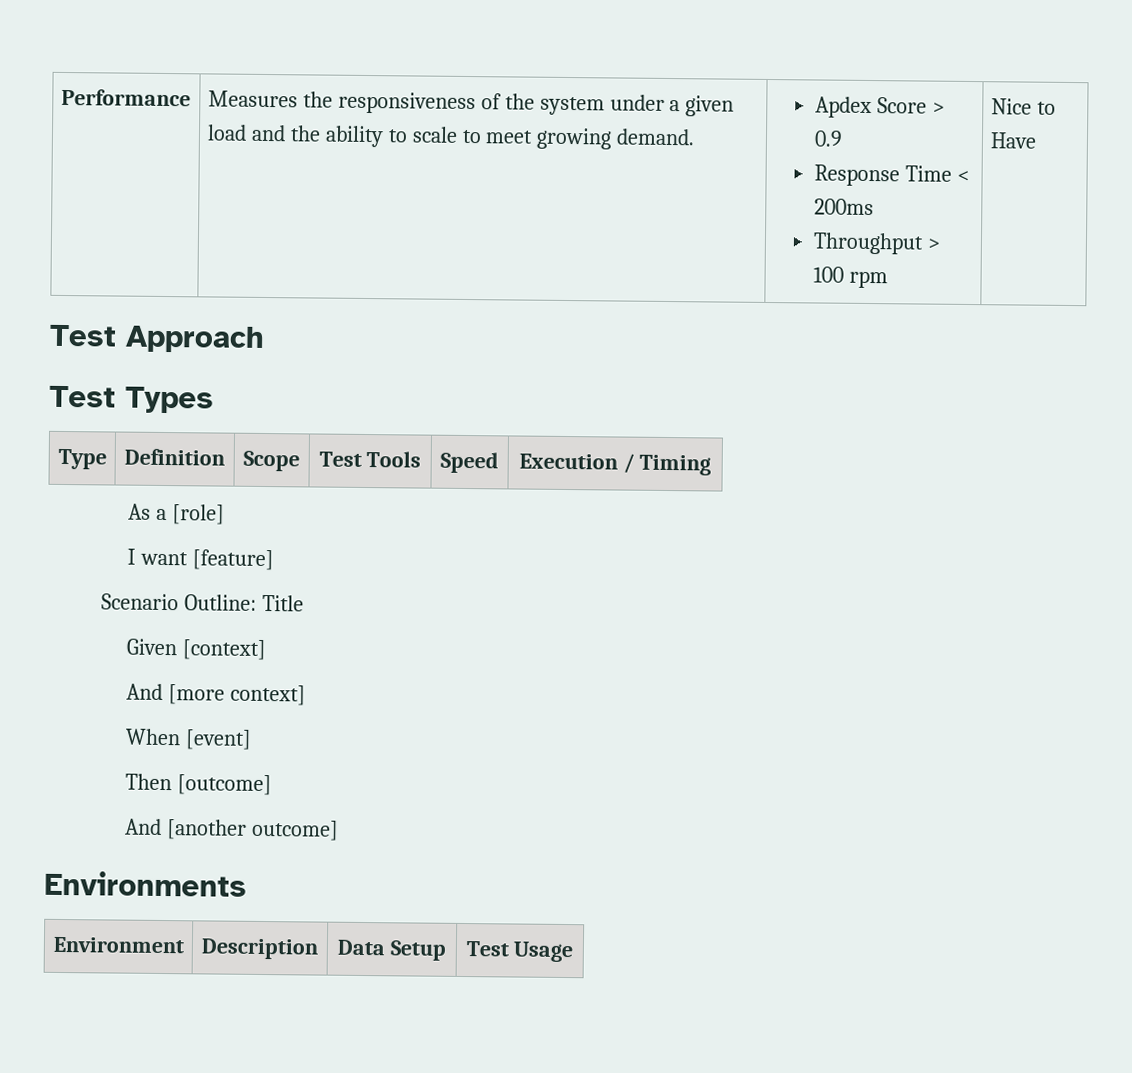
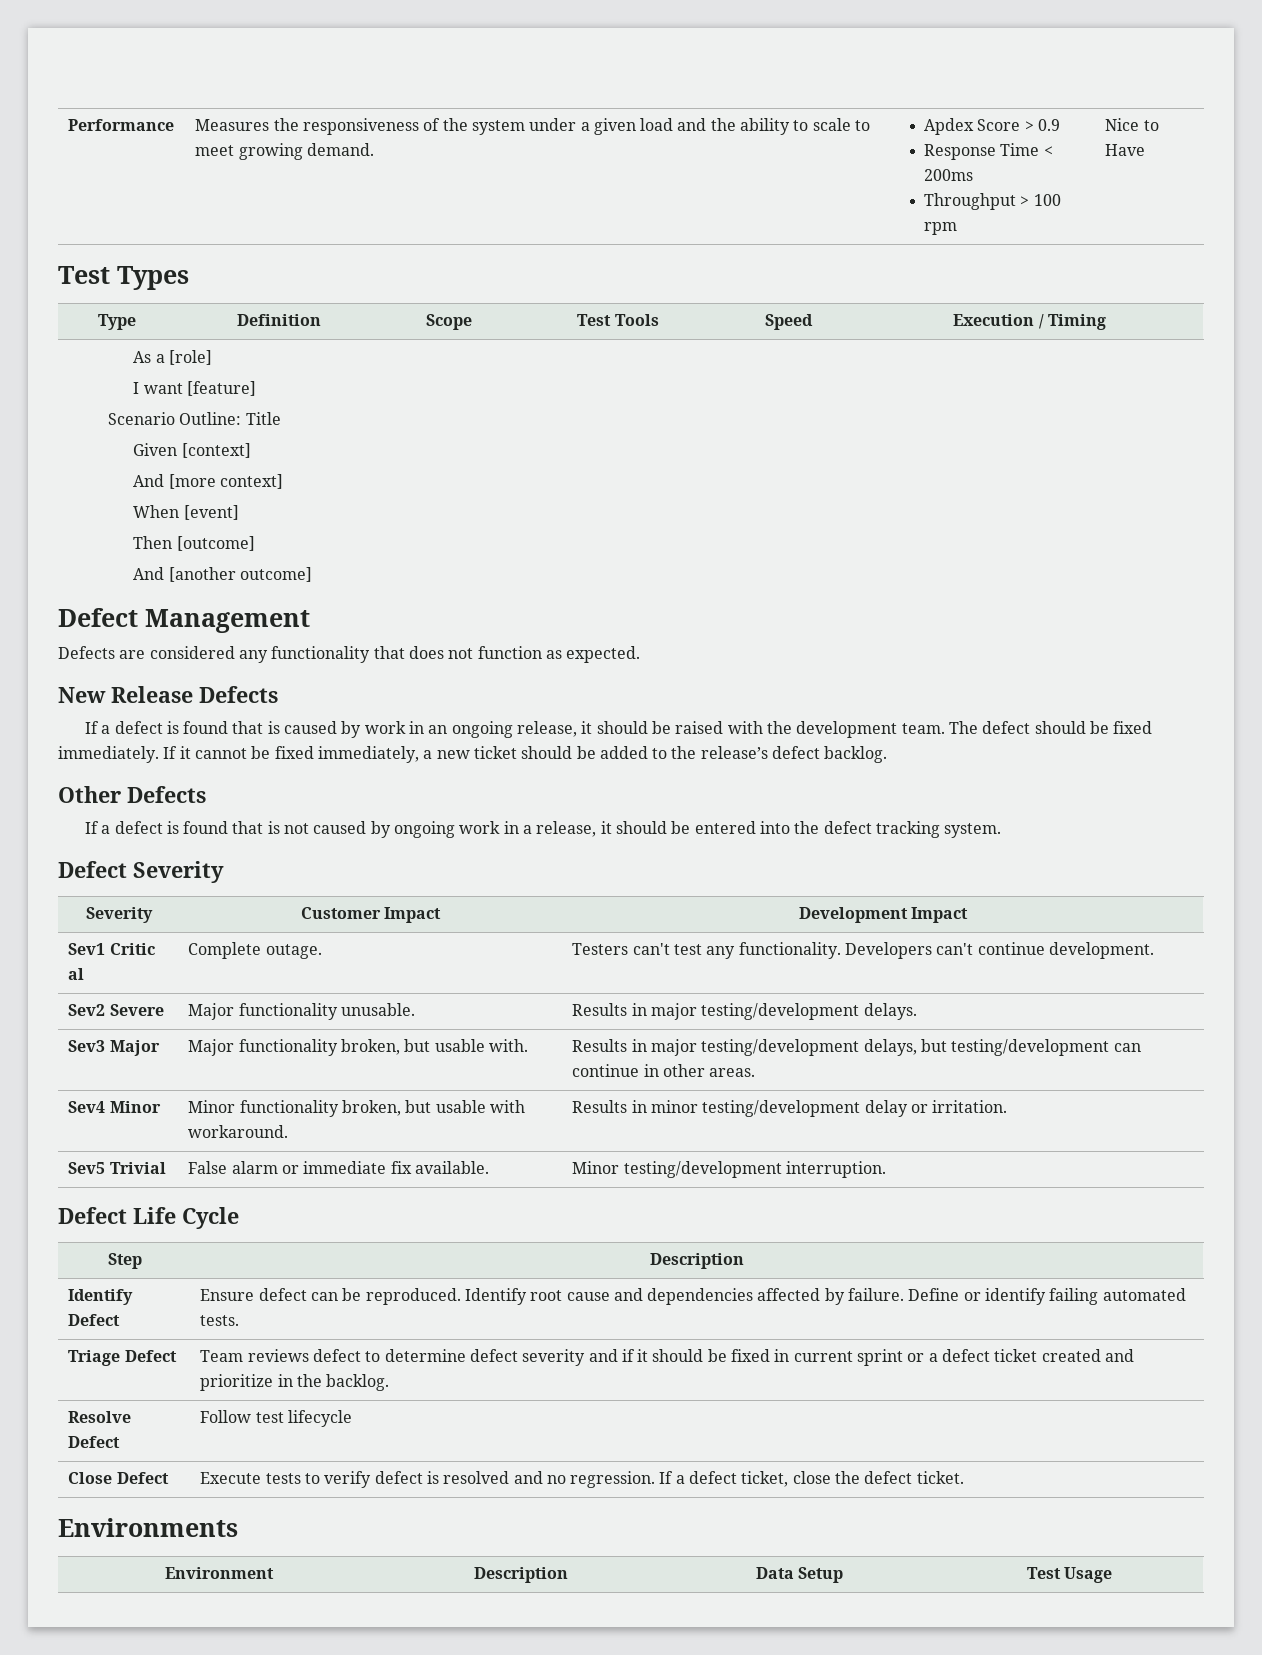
[49,324,265,353] // Test Approach -> (1146, 150) none
(340, 830) none -> [58,608,310,633] [58,646,641,663] [58,686,278,703] [84,721,1153,738] [58,746,888,763] [58,786,206,803] [84,821,1002,838] [58,861,224,883] [85,907,153,923] [300,907,442,923] [798,907,969,923] [68,943,155,955] [68,968,85,980] [188,942,322,959] [572,942,1154,959] [68,1004,164,1016] [188,1003,415,1020] [572,1003,917,1020] [68,1040,160,1056] [188,1039,528,1056] [572,1039,1141,1056] [572,1064,756,1077] [68,1101,161,1113] [188,1100,525,1117] [188,1125,289,1138] [572,1100,1008,1117] [68,1162,166,1174] [188,1161,489,1174] [572,1161,886,1178] [58,1207,239,1229] [107,1253,142,1269] [649,1253,744,1269] [68,1289,134,1305] [68,1314,121,1326] [200,1288,1186,1305] [200,1315,240,1326] [68,1350,177,1366] [200,1349,1134,1366] [200,1374,390,1391] [68,1411,132,1423] [68,1436,121,1448] [200,1410,352,1427] [68,1472,169,1484] [200,1471,964,1488] // Defect Management // Defects are considered any functionality that does not function as expected. // New Release Defects // If a defect is found that is caused by work in an ongoing release, it should be raised with the development team. The defect should be fixed immediately. If it cannot be fixed immediately, a new ticket should be added to the release’s defect backlog. // Other Defects // If a defect is found that is not caused by ongoing work in a release, it should be entered into the defect tracking system. // Defect Severity // Severity | Customer Impact | Development Impact // Sev1 Critic al | Complete outage. | Testers can't test any functionality. Developers can't continue development. // Sev2 Severe | Major functionality unusable. | Results in major testing/development delays. // Sev3 Major | Major functionality broken, but usable with. | Results in major testing/development delays, but testing/development can continue in other areas. // Sev4 Minor | Minor functionality broken, but usable with workaround. | Results in minor testing/development delay or irritation. // Sev5 Trivial | False alarm or immediate fix available. | Minor testing/development interruption. // Defect Life Cycle // Step | Description // Identify Defect | Ensure defect can be reproduced. Identify root cause and dependencies affected by failure. Define or identify failing automated tests. // Triage Defect | Team reviews defect to determine defect severity and if it should be fixed in current sprint or a defect ticket created and prioritize in the backlog. // Resolve Defect | Follow test lifecycle // Close Defect | Execute tests to verify defect is resolved and no regression. If a defect ticket, close the defect ticket.

